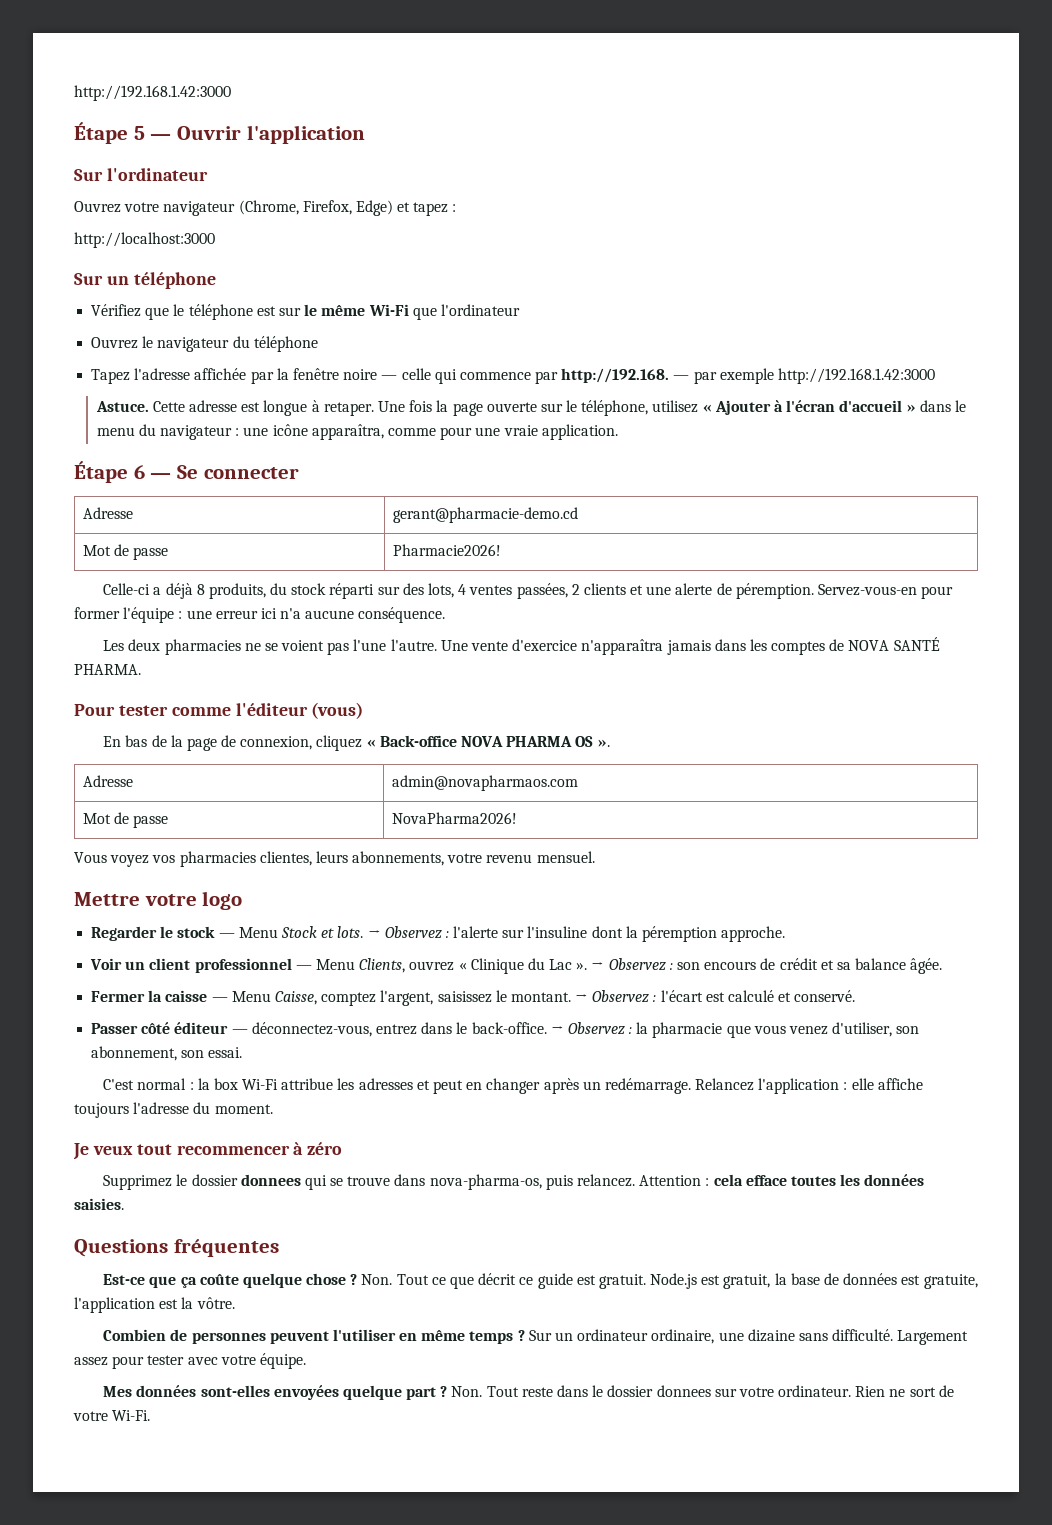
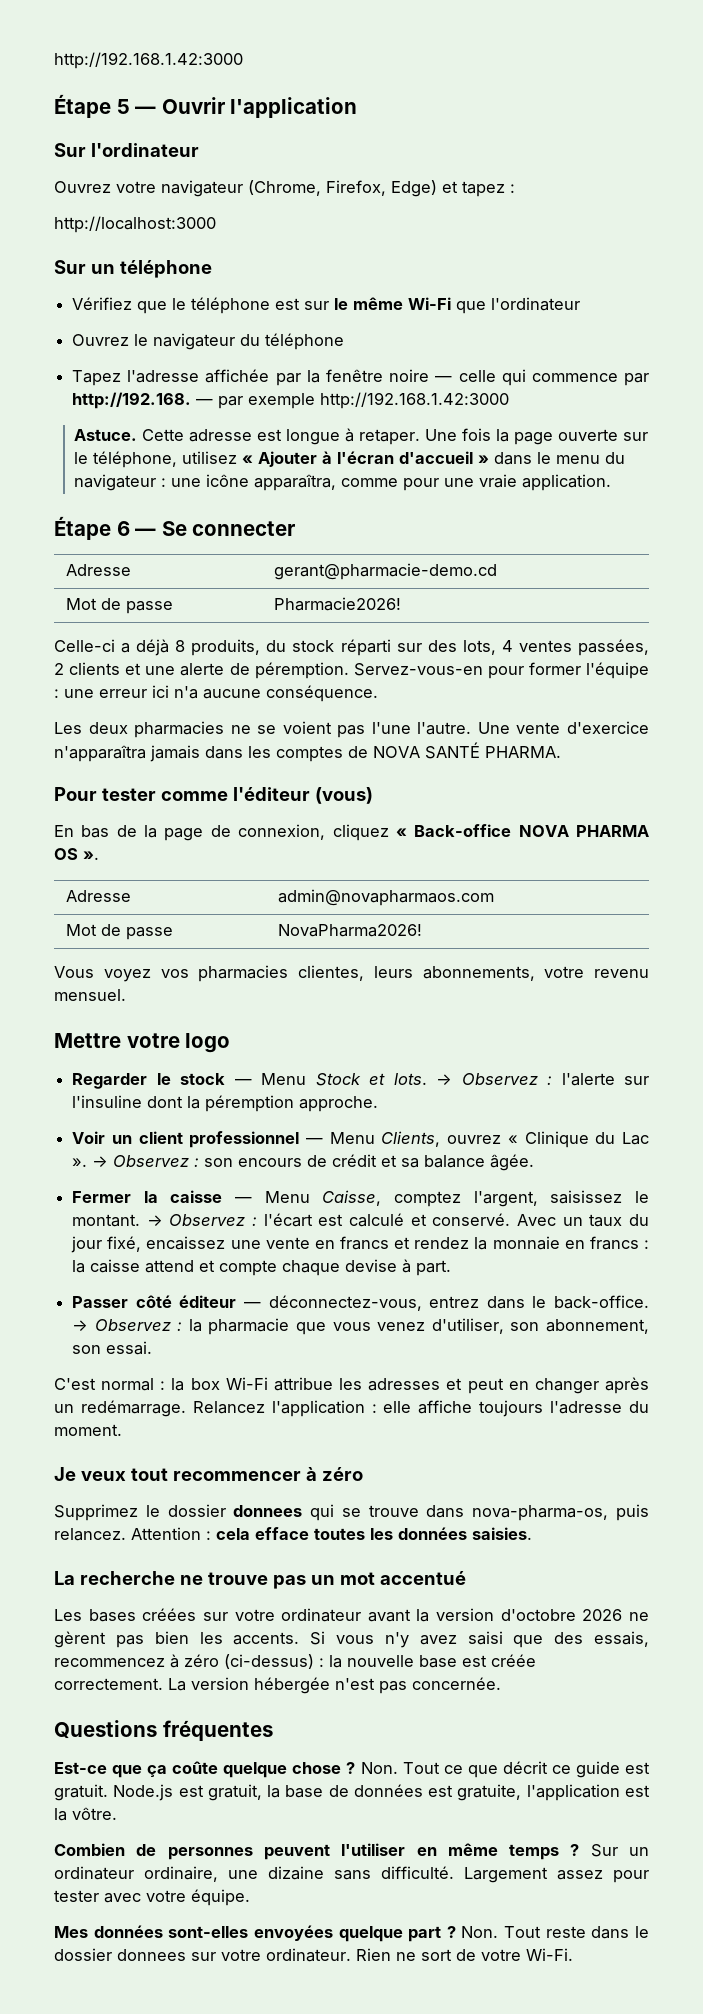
(856, 996) none -> [517,1214,650,1227] [71,1236,649,1253] [72,1259,452,1276] Avec un taux du jour fixé, encaissez une vente en francs et rendez la monnaie en francs : la caisse attend et compte chaque devise à part.
(124, 1204) none -> [54,1571,466,1589] [54,1608,649,1622] [54,1631,649,1648] [54,1654,536,1669] [54,1677,501,1694] // La recherche ne trouve pas un mot accentué // Les bases créées sur votre ordinateur avant la version d'octobre 2026 ne gèrent pas bien les accents. Si vous n'y avez saisi que des essais, recommencez à zéro (ci-dessus) : la nouvelle base est créée correctement. La version hébergée n'est pas concernée.

